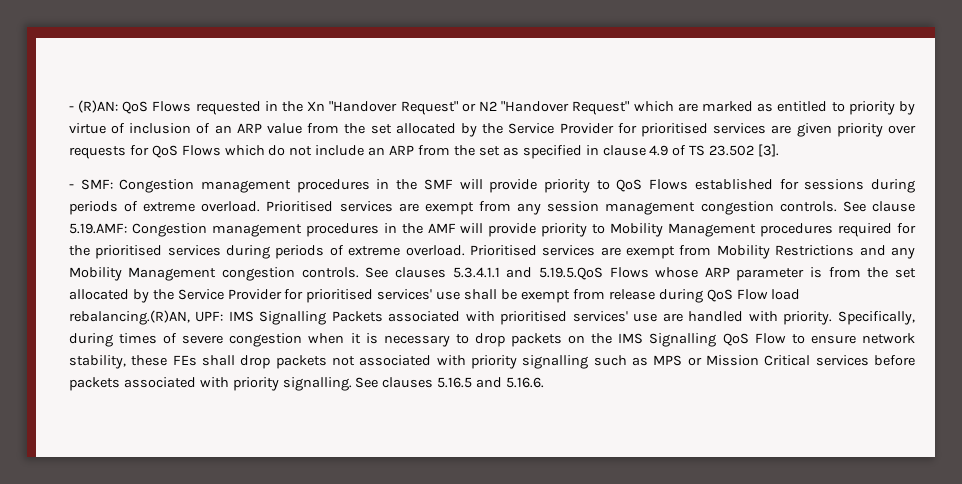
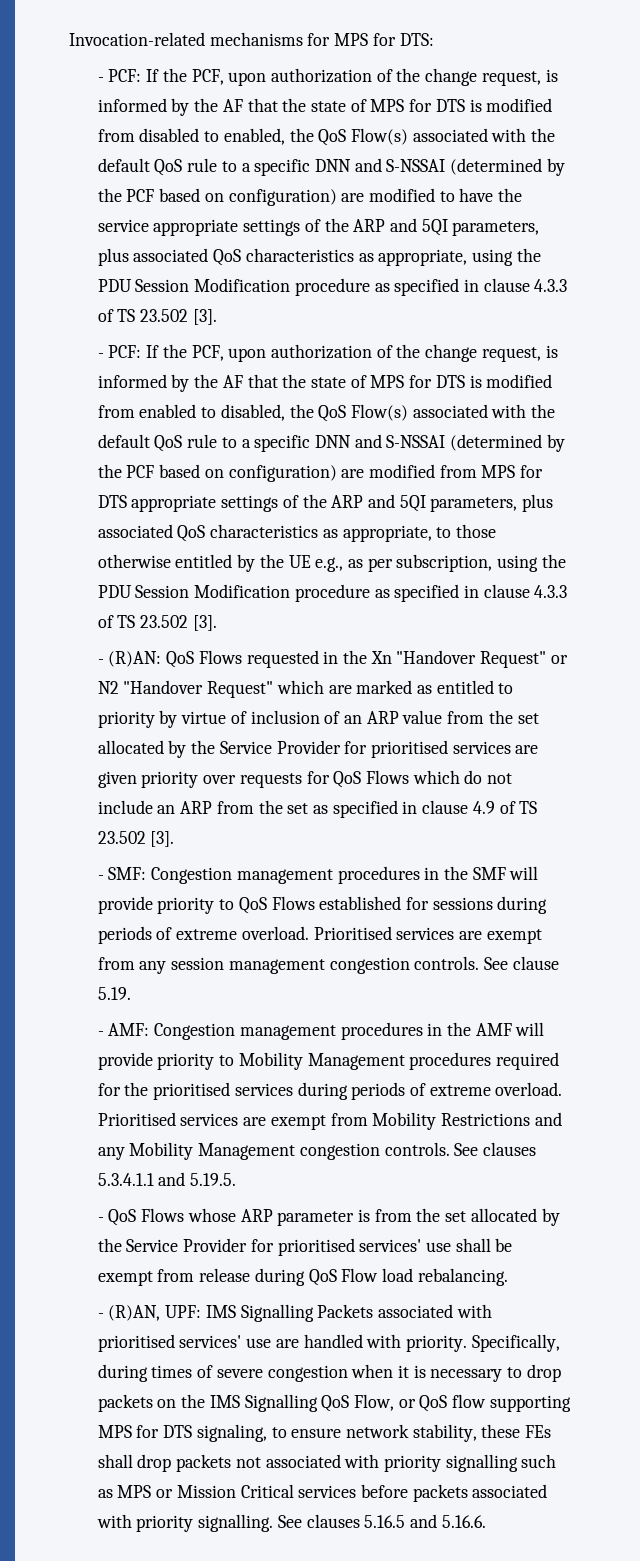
(68, 108) none -> [69,32,434,46] [97,68,558,86] [97,98,553,116] [97,128,556,146] [97,158,565,176] [97,188,523,206] [97,218,540,236] [97,248,541,266] [97,278,568,296] [97,309,217,325] [97,344,558,362] [97,374,553,392] [97,404,556,422] [97,434,565,452] [97,464,544,482] [97,494,554,512] [97,524,496,542] [97,554,566,572] [97,584,568,602] [97,615,217,631] Invocation-related mechanisms for MPS for DTS: // - PCF: If the PCF, upon authorization of the change request, is informed by the AF that the state of MPS for DTS is modified from disabled to enabled, the QoS Flow(s) associated with the default QoS rule to a specific DNN and S-NSSAI (determined by the PCF based on configuration) are modified to have the service appropriate settings of the ARP and 5QI parameters, plus associated QoS characteristics as appropriate, using the PDU Session Modification procedure as specified in clause 4.3.3 of TS 23.502 [3]. // - PCF: If the PCF, upon authorization of the change request, is informed by the AF that the state of MPS for DTS is modified from enabled to disabled, the QoS Flow(s) associated with the default QoS rule to a specific DNN and S-NSSAI (determined by the PCF based on configuration) are modified from MPS for DTS appropriate settings of the ARP and 5QI parameters, plus associated QoS characteristics as appropriate, to those otherwise entitled by the UE e.g., as per subscription, using the PDU Session Modification procedure as specified in clause 4.3.3 of TS 23.502 [3]. //
[68,223,127,234] 5.19.AMF: -> [97,987,131,1000] [97,1023,150,1036] 5.19. // - AMF:
[538,267,603,280] 5.19.5.QoS -> [190,1173,237,1186] [97,1209,137,1226] 5.19.5. // - QoS
[68,310,190,325] rebalancing.(R)AN, -> [417,1268,508,1286] [97,1305,161,1321] rebalancing. // - (R)AN,
[754,333,786,344] Flow -> [353,1394,571,1412] [97,1424,267,1442] Flow, or QoS flow supporting MPS for DTS signaling,

